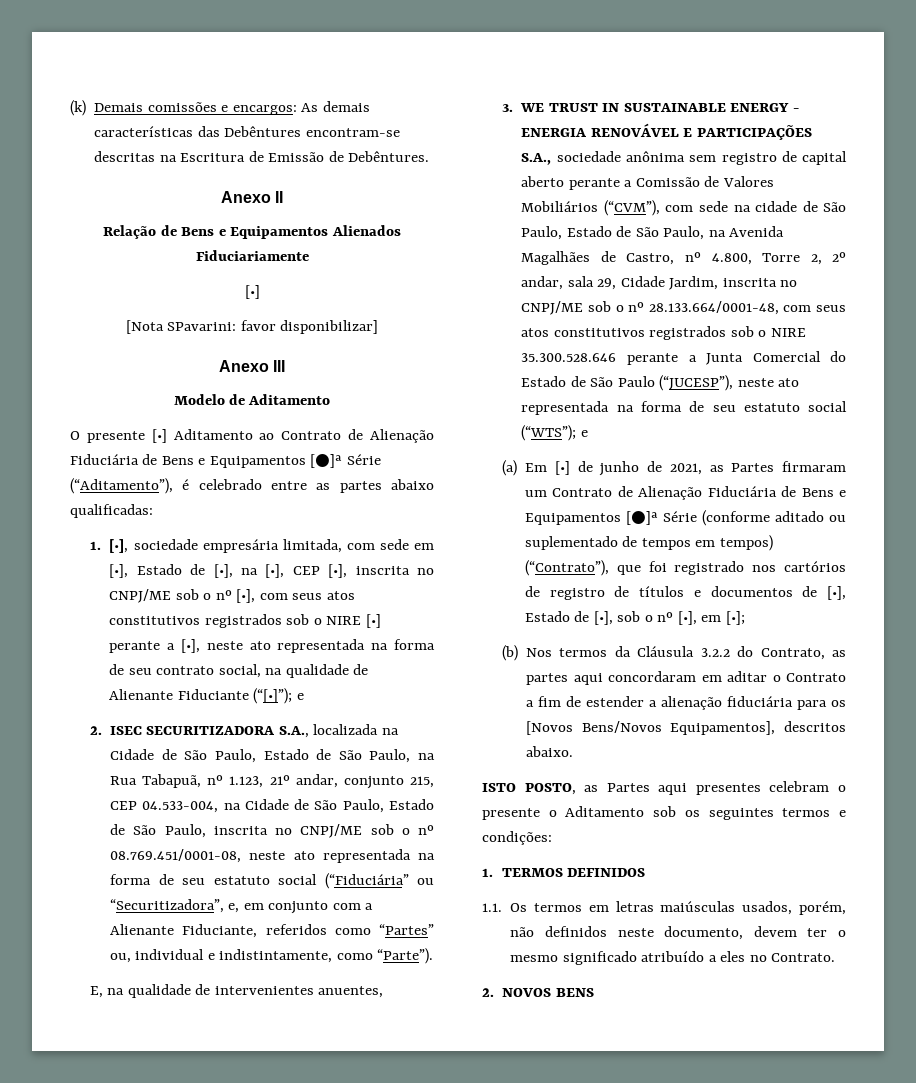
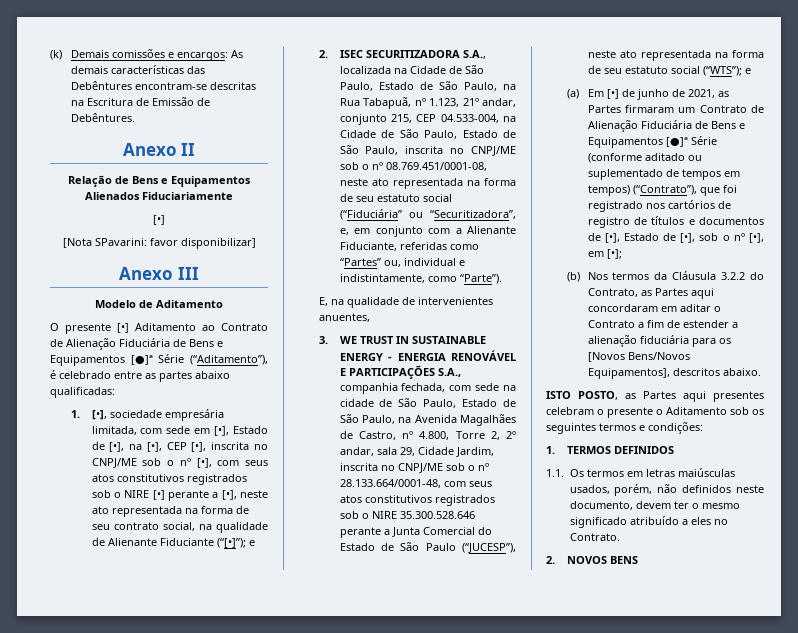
[265,924,327,935] referidos -> [399,242,447,250] referidas
[556,151,847,165] [521,176,774,190] [521,200,660,216] sociedade anônima sem registro de capital aberto perante a Comissão de Valores Mobiliários (“CVM”), -> [339,383,446,394] companhia fechada,
[525,673,568,685] partes -> [654,288,688,296] Partes

